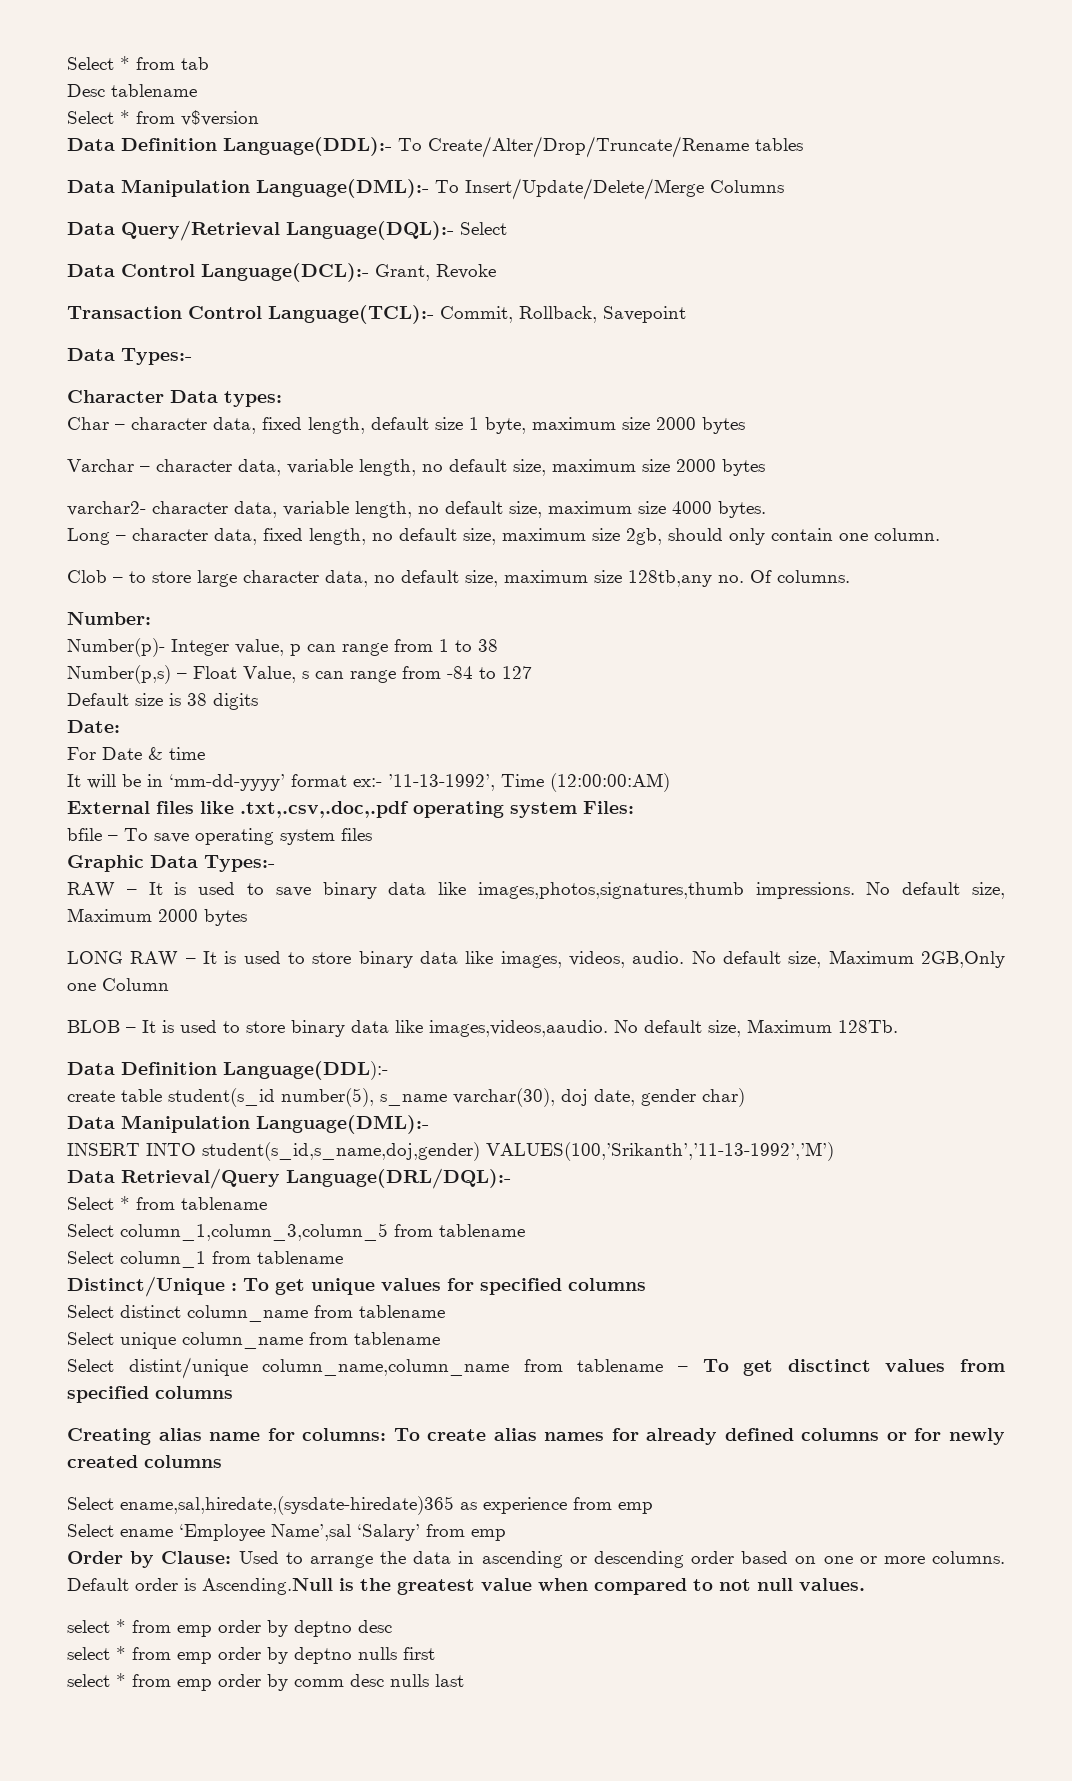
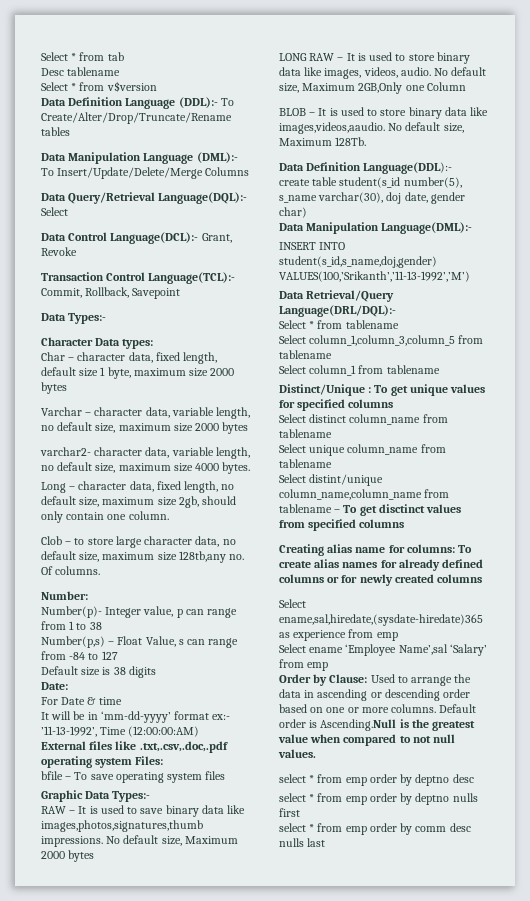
[223,137,392,156] Language(DDL):- -> [125,97,218,109] Language (DDL):-
[256,179,429,198] Language(DML):- -> [143,152,238,164] Language (DML):-

